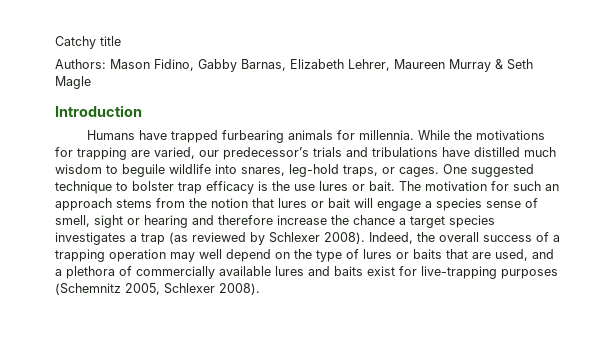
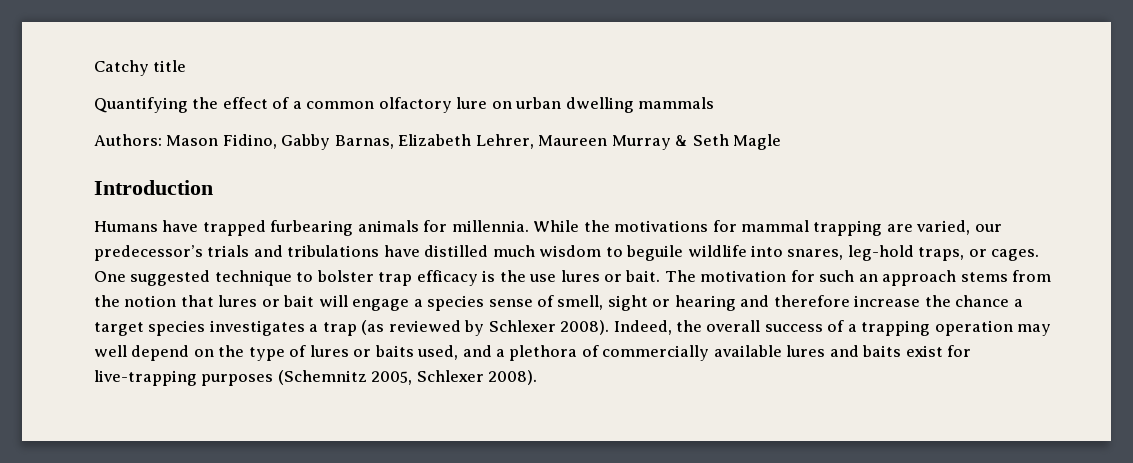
(121, 41) none -> [94,97,715,113] // Quantifying the effect of a common olfactory lure on urban dwelling mammals
(73, 152) none -> [741,220,810,232] mammal
[446,249,491,259] that are -> (414, 351) none

